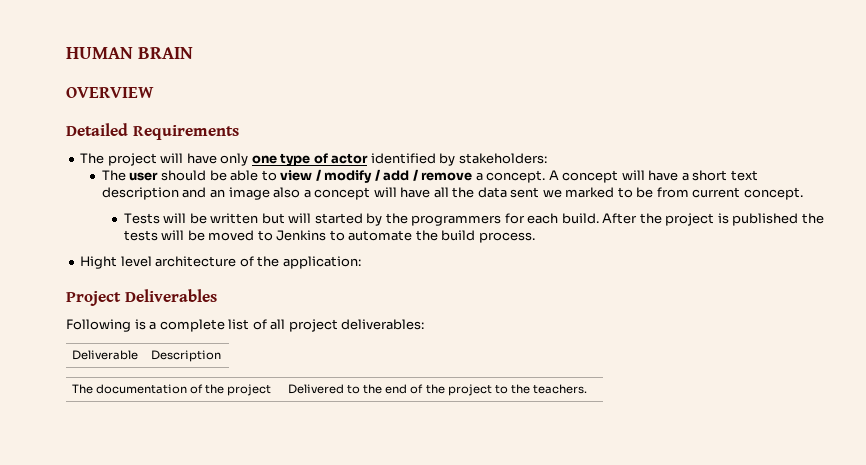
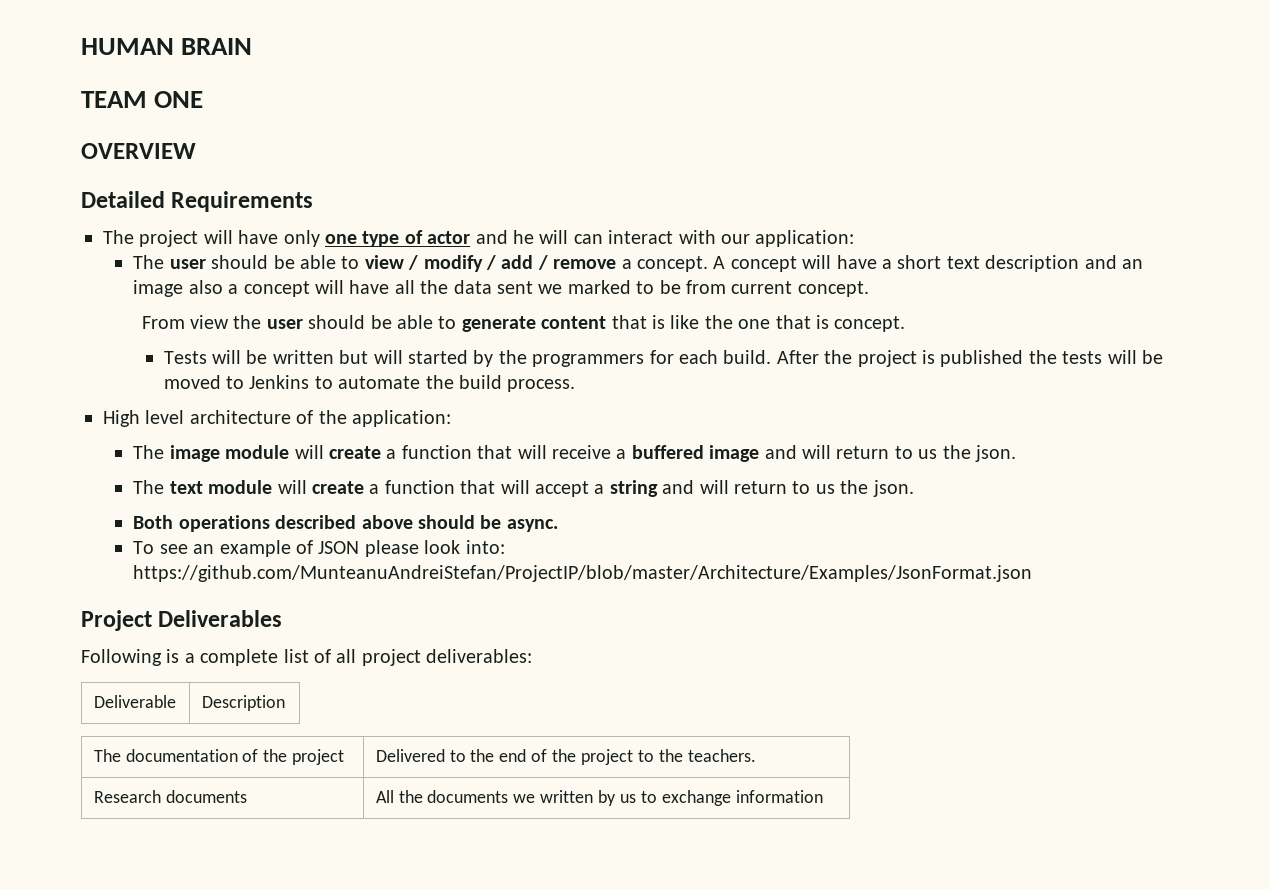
(193, 53) none -> [81,91,204,108] // TEAM ONE
[370,153,547,166] identified by stakeholders: -> [475,230,855,247] and he will can interact with our application:
(803, 193) none -> [141,315,906,332] // From view the user should be able to generate content that is like the one that is concept.
[80,256,118,269] Hight -> [103,410,140,427] High
(361, 262) none -> [133,445,1016,462] [133,480,914,497] [133,515,558,532] [133,540,505,557] [133,565,1033,582] // The image module will create a function that will receive a buffered image and will return to us the json. // The text module will create a function that will accept a string and will return to us the json. // Both operations described above should be async. // To see an example of JSON please look into: https://github.com/MunteanuAndreiStefan/ProjectIP/blob/master/Architecture/Examples/JsonFormat.json
(587, 389) none -> [93,790,247,803] [375,790,823,806] // Research documents | All the documents we written by us to exchange information

